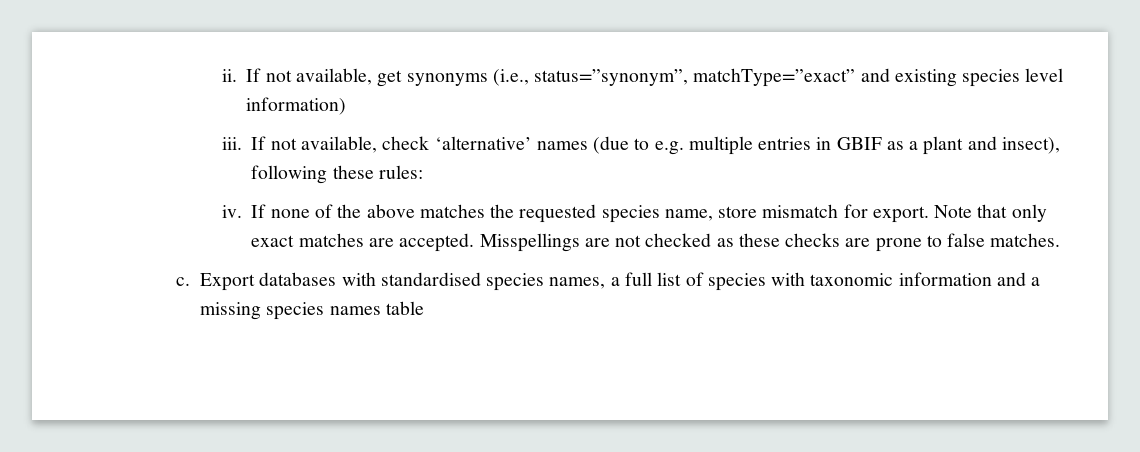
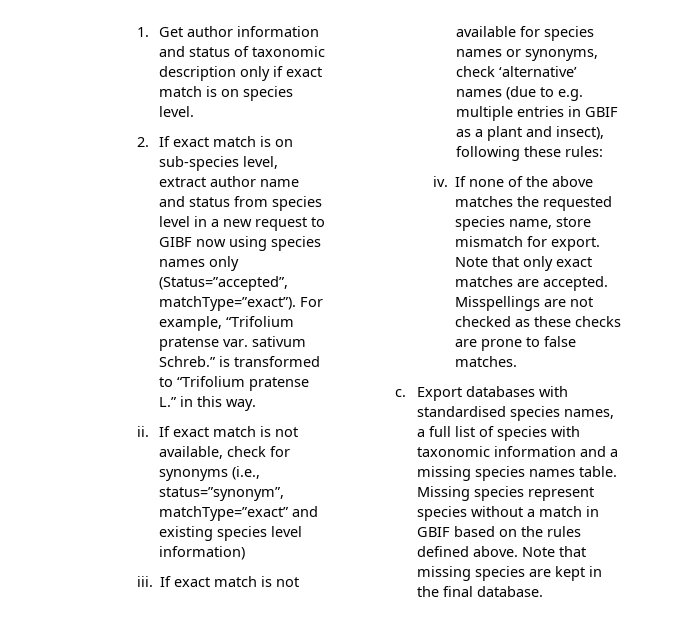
[221,68,403,87] ii. If not available, get -> [137,26,319,37] [158,46,325,57] [158,66,322,81] [158,86,293,101] [158,106,194,117] [137,136,293,147] [158,156,278,171] [158,176,299,187] [158,196,322,211] [158,216,325,231] [158,236,321,251] [158,256,239,271] [158,276,288,291] [158,296,323,311] [158,316,294,331] [158,336,306,351] [158,356,320,367] [158,376,309,391] [158,396,256,411] [137,426,298,437] [158,446,290,459] 1. Get author information and status of taxonomic description only if exact match is on species level. // 2. If exact match is on sub-species level, extract author name and status from species level in a new request to GIBF now using species names only (Status=”accepted”, matchType=”exact”). For example, “Trifolium pratense var. sativum Schreb.” is transformed to “Trifolium pratense L.” in this way. // ii. If exact match is not available, check for
[270,136,378,153] not available, -> [174,576,300,587] [456,26,595,41] [456,49,599,61] exact match is not available for species names or synonyms,
[385,301,424,315] table -> [579,466,618,477] [417,486,595,501] [417,506,600,521] [417,526,582,537] [417,546,587,557] [417,566,603,581] [417,586,544,597] table. Missing species represent species without a match in GBIF based on the rules defined above. Note that missing species are kept in the final database.

